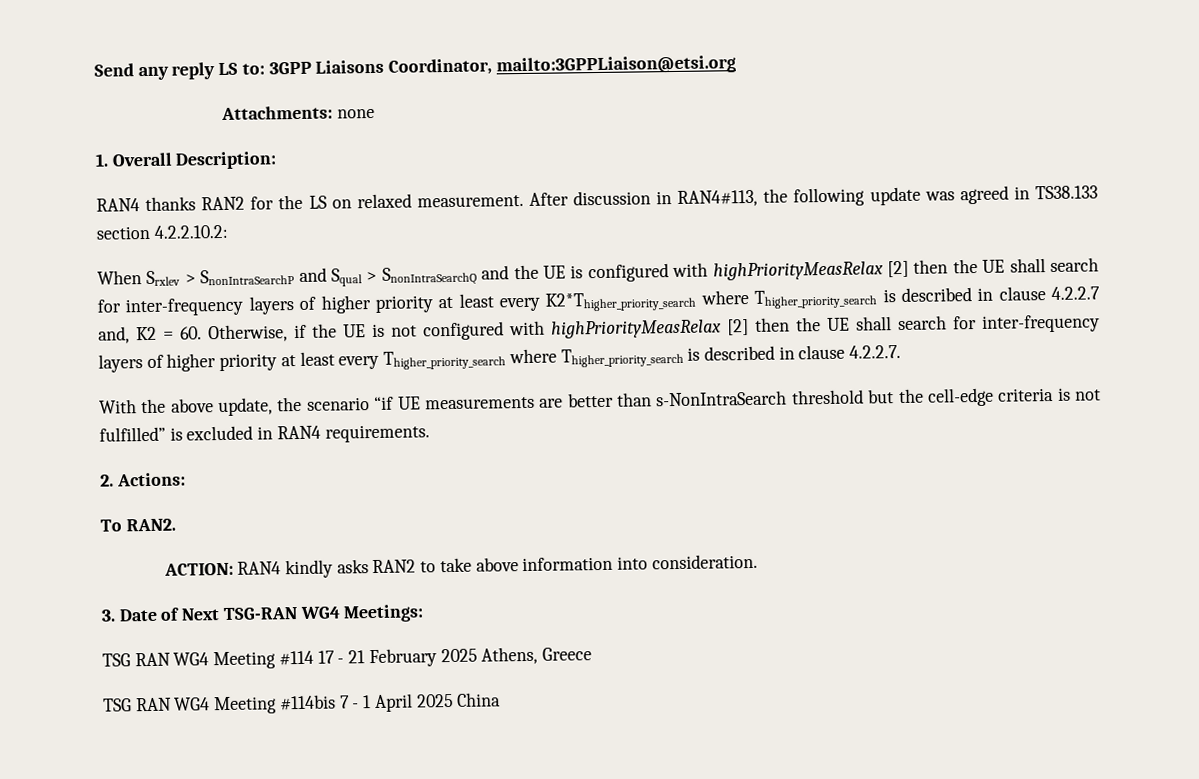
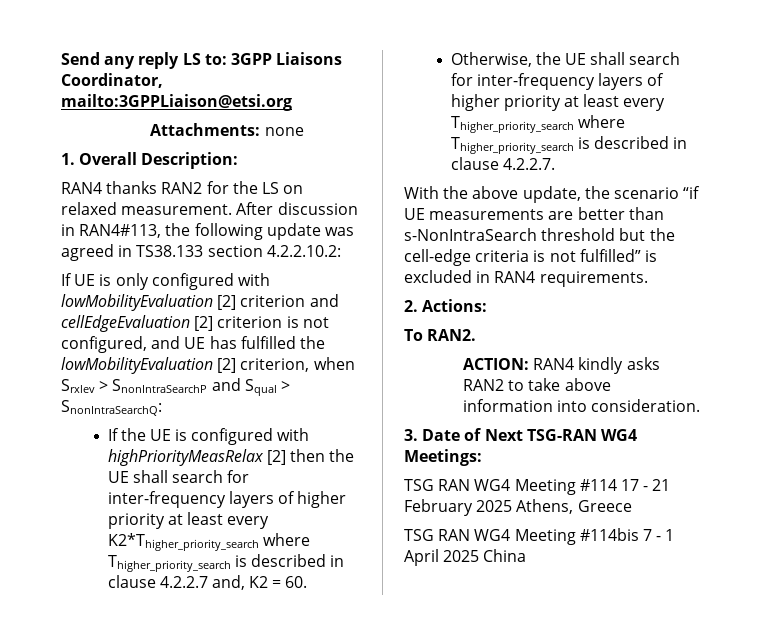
[97,270,142,285] When -> [61,273,270,290] [61,294,339,311] [61,315,329,332] [61,336,325,353] [61,357,355,374] If UE is only configured with lowMobilityEvaluation [2] criterion and cellEdgeEvaluation [2] criterion is not configured, and UE has fulfilled the lowMobilityEvaluation [2] criterion, when
[381,265,510,286] SnonIntraSearchQ and -> [61,400,162,416] [107,428,119,441] SnonIntraSearchQ: // If
[208,317,790,343] Otherwise, if the UE is not configured with highPriorityMeasRelax [2] then -> [450,52,532,67] // Otherwise,

